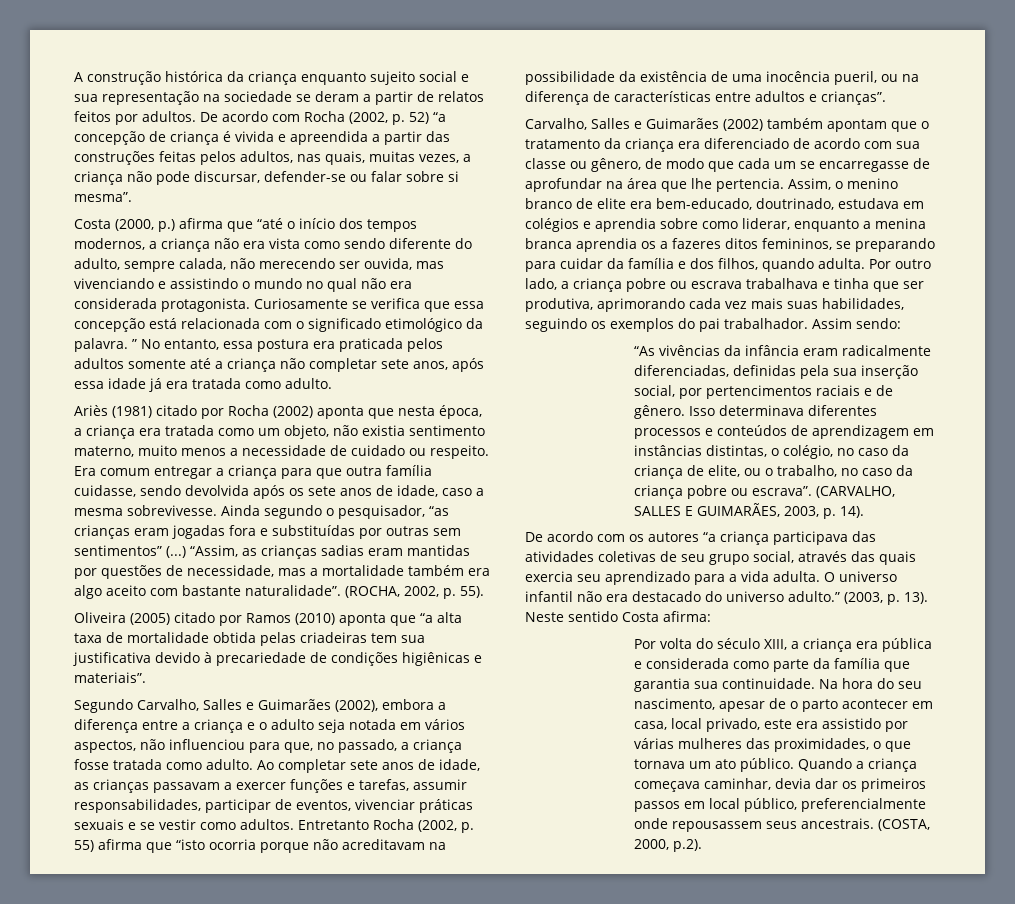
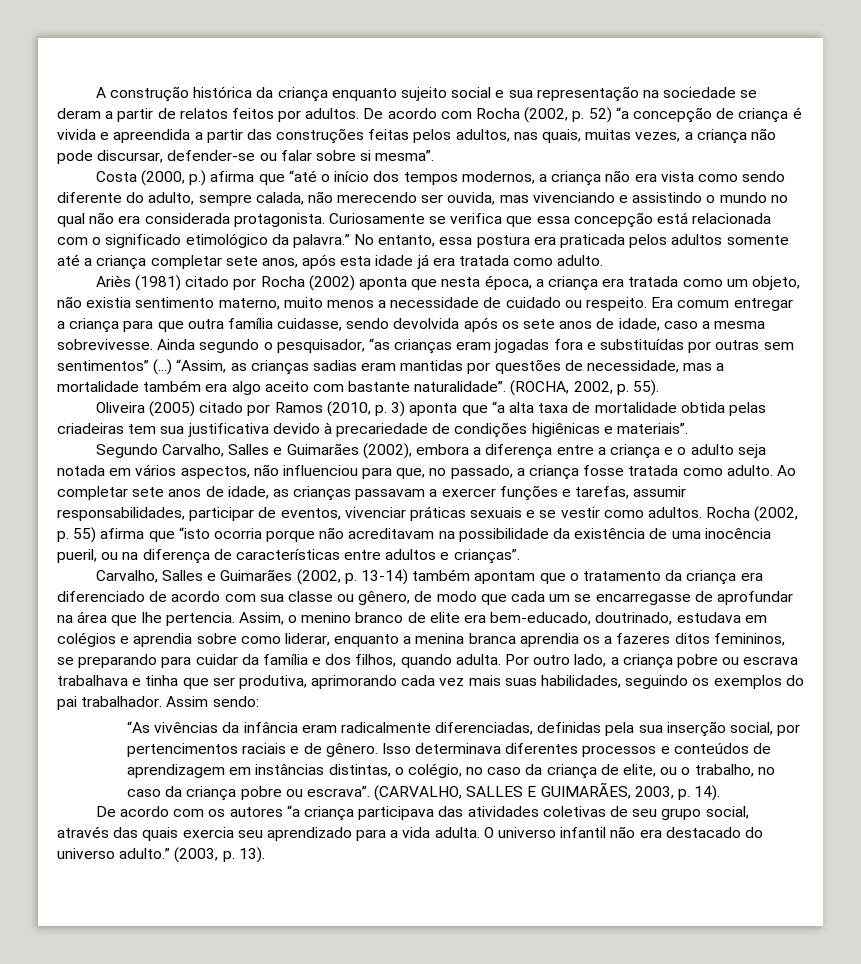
[74,338,137,352] palavra. ” -> [292,234,350,248] palavra.”
[280,358,305,369] não -> (147, 262) none
[74,381,104,389] essa -> [340,256,372,266] esta
[295,613,335,625] (2010) -> [326,401,406,417] (2010, p. 3)
[298,820,369,830] Entretanto -> (703, 512) none
[723,119,763,131] (2002) -> [296,569,409,585] (2002, p. 13-14)
[525,611,711,622] [634,638,933,652] [634,658,911,672] [634,678,923,692] [634,698,934,712] [634,718,909,732] [634,738,912,752] [634,758,918,772] [634,778,927,792] [634,798,927,812] [634,818,931,832] [634,839,703,852] Neste sentido Costa afirma: // Por volta do século XIII, a criança era pública e considerada como parte da família que garantia sua continuidade. Na hora do seu nascimento, apesar de o parto acontecer em casa, local privado, este era assistido por várias mulheres das proximidades, o que tornava um ato público. Quando a criança começava caminhar, devia dar os primeiros passos em local público, preferencialmente onde repousassem seus ancestrais. (COSTA, 2000, p.2). -> (265, 855) none

